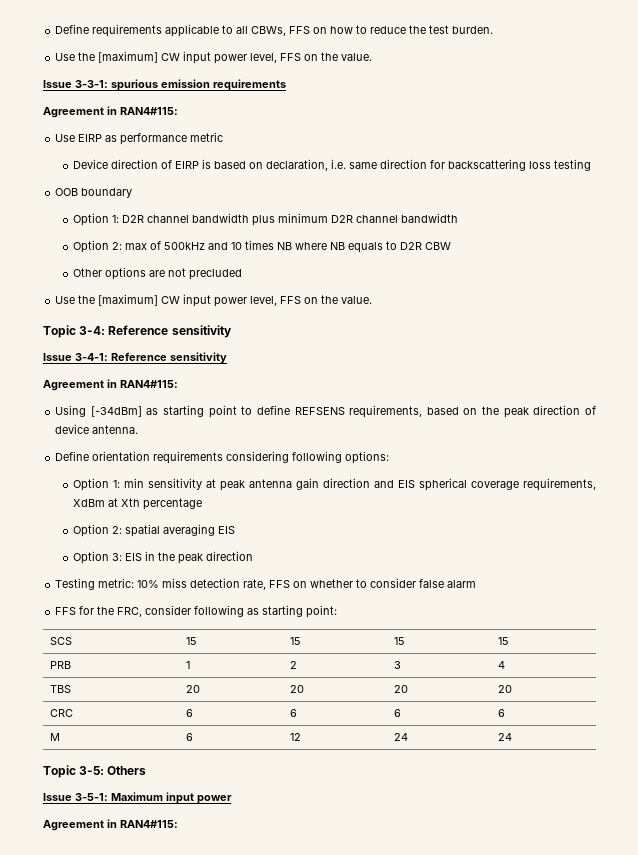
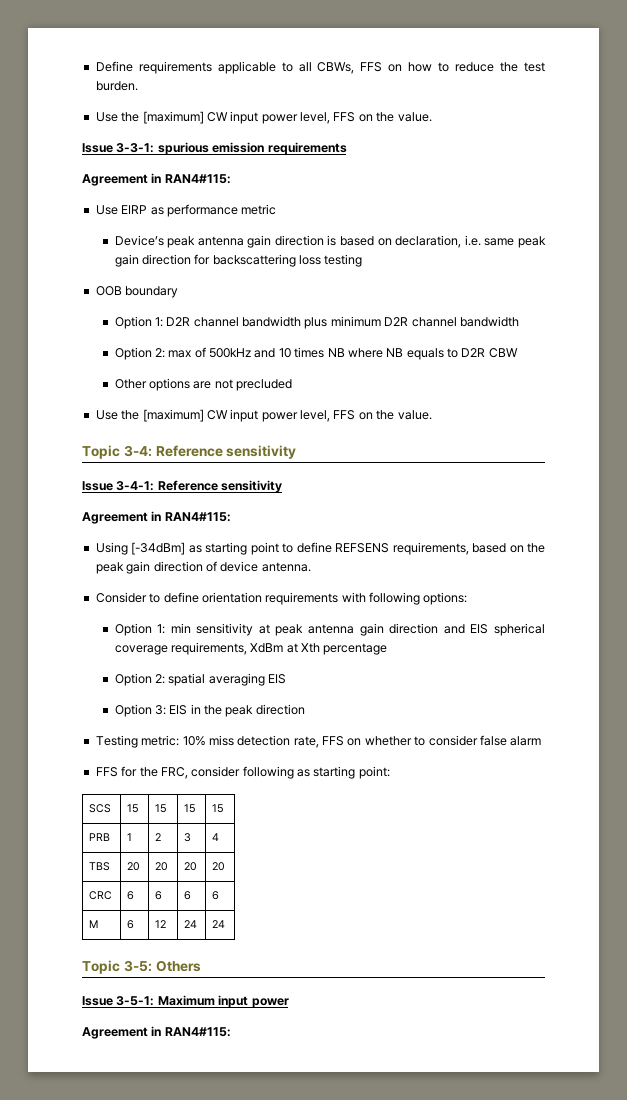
[72,159,199,169] Device direction of EIRP -> [114,235,324,248] Device’s peak antenna gain direction
(377, 165) none -> [518,236,547,248] [114,254,139,267] peak gain
(529, 412) none -> [126,561,151,574] gain
[55,451,90,461] Define -> [95,592,199,603] Consider to define
[226,451,290,463] considering -> [341,592,366,603] with

